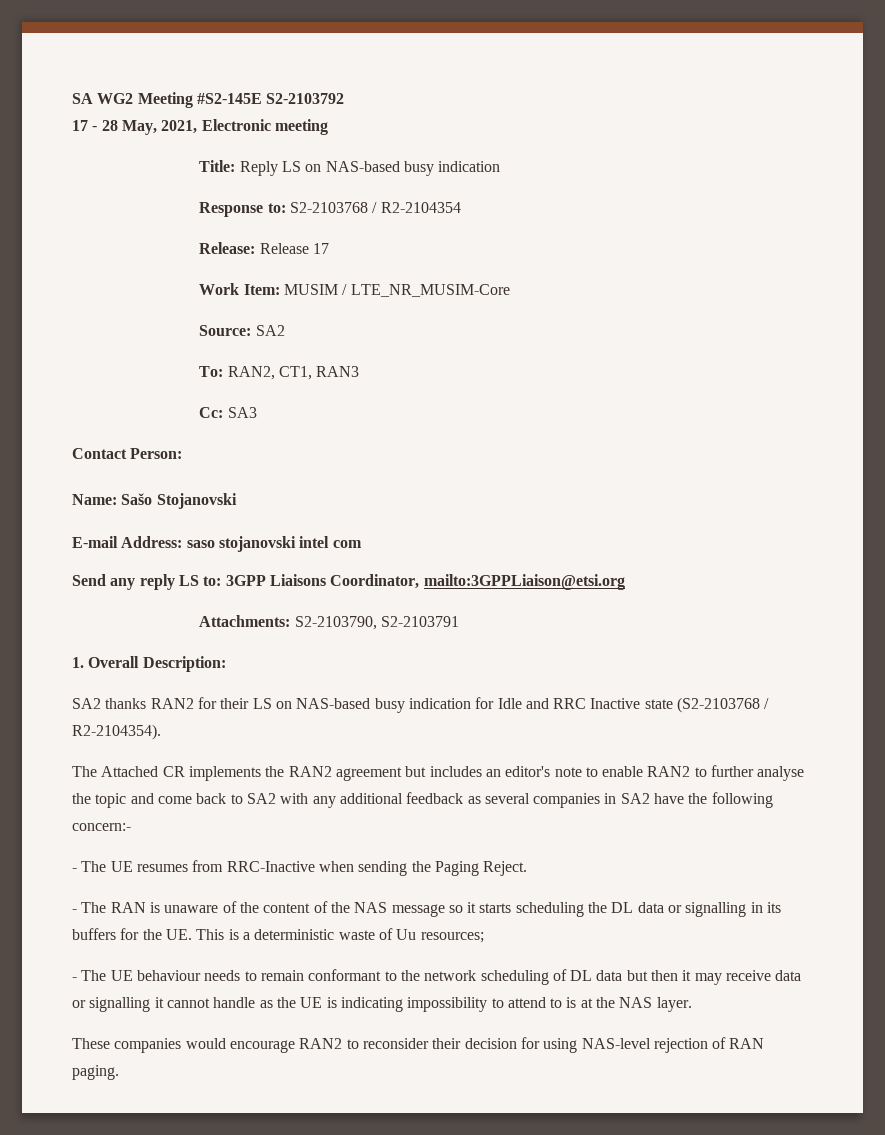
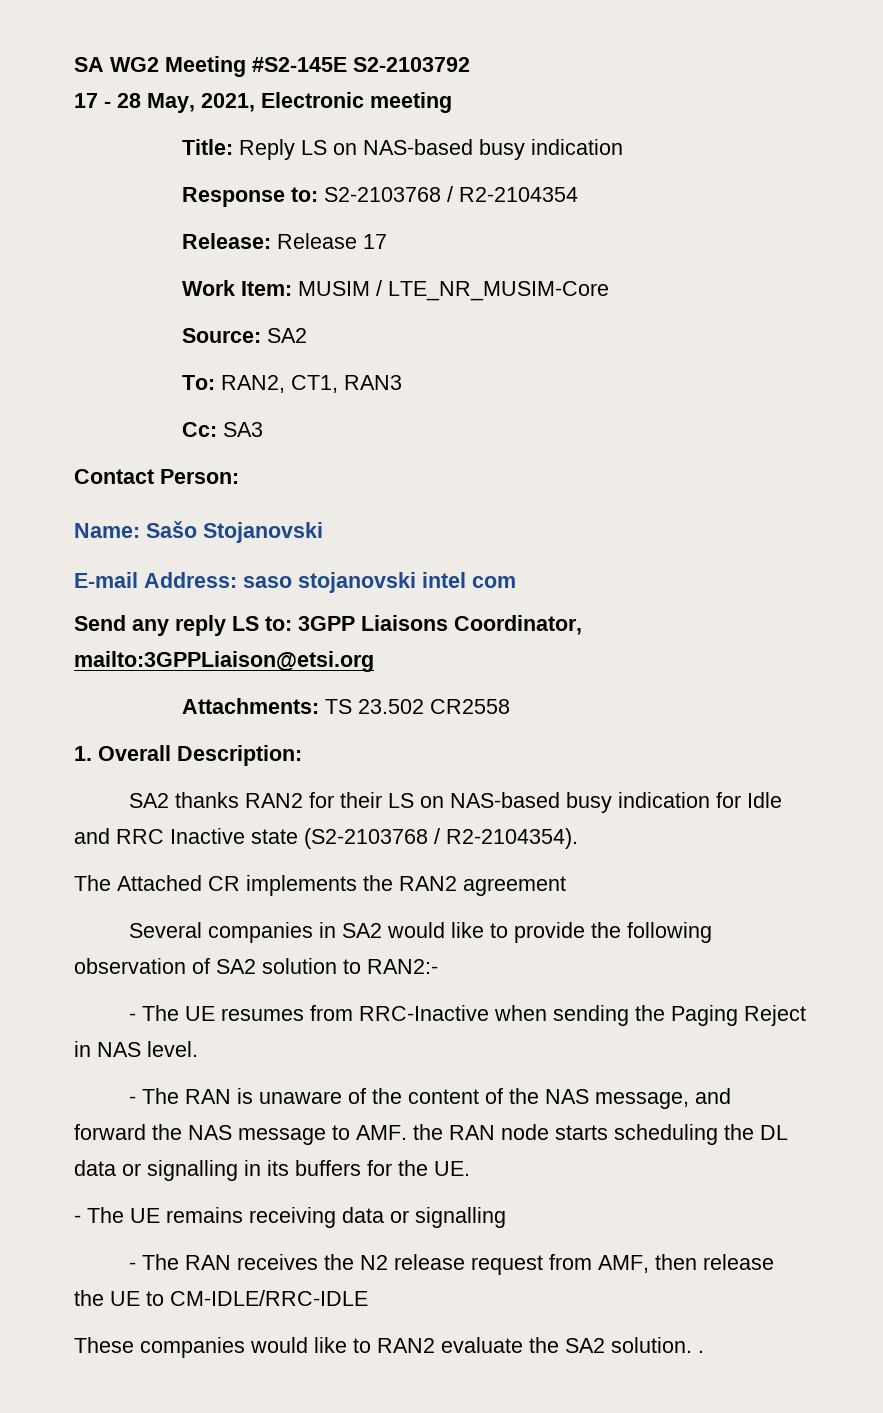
[294,616,459,630] S2-2103790, S2-2103791 -> [325,699,511,714] TS 23.502 CR2558
[405,765,805,781] [72,792,773,808] [72,823,131,831] but includes an editor's note to enable RAN2 to further analyse the topic and come back to SA2 with any additional feedback as several companies in SA2 have the following concern:- -> [129,922,713,943] [74,958,438,974] // Several companies in SA2 would like to provide the following observation of SA2 solution to RAN2:-
[483,861,528,876] Reject. -> [744,1005,807,1026] [74,1041,198,1057] Reject in NAS level.
[391,902,477,917] message so it -> [595,1088,732,1109] [74,1124,549,1145] message, and forward the NAS message to AMF. the RAN node
[196,928,484,943] [72,969,802,985] [72,997,692,1012] [72,1037,765,1053] [72,1065,119,1080] This is a deterministic waste of Uu resources; // - The UE behaviour needs to remain conformant to the network scheduling of DL data but then it may receive data or signalling it cannot handle as the UE is indicating impossibility to attend to is at the NAS layer. // These companies would encourage RAN2 to reconsider their decision for using NAS-level rejection of RAN paging. -> [74,1207,506,1228] [129,1254,775,1275] [74,1290,368,1306] [74,1337,704,1358] // - The UE remains receiving data or signalling // - The RAN receives the N2 release request from AMF, then release the UE to CM-IDLE/RRC-IDLE // These companies would like to RAN2 evaluate the SA2 solution. .

